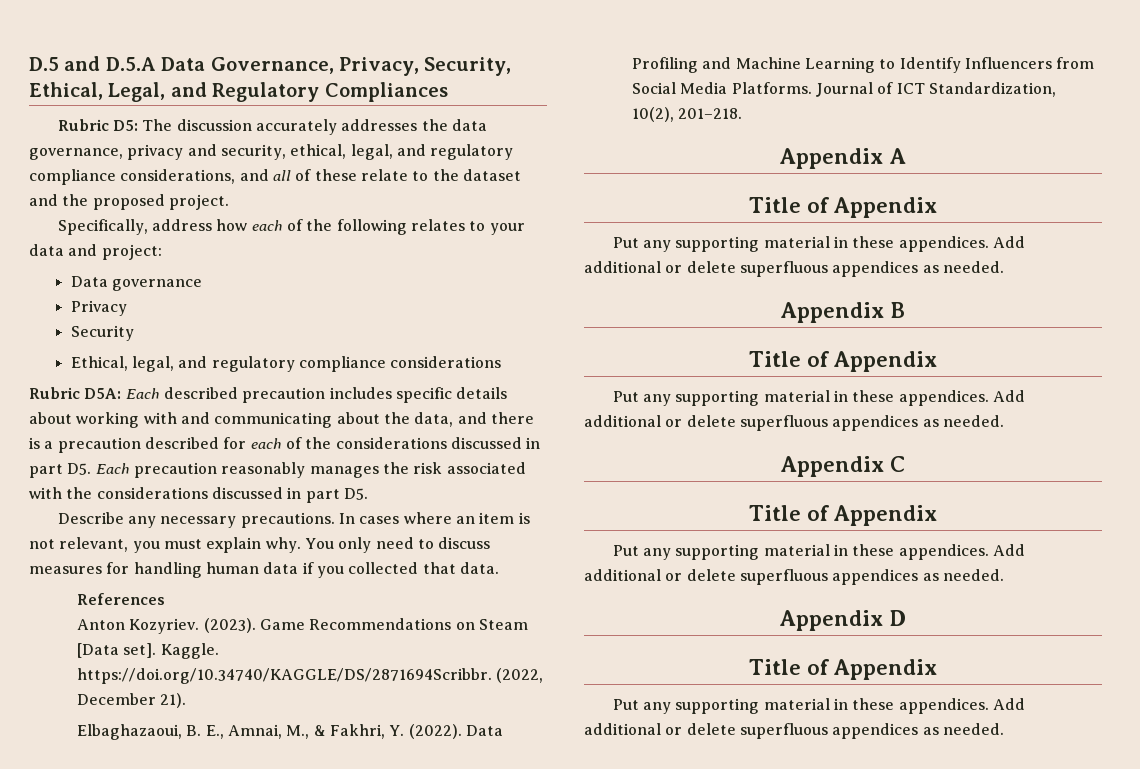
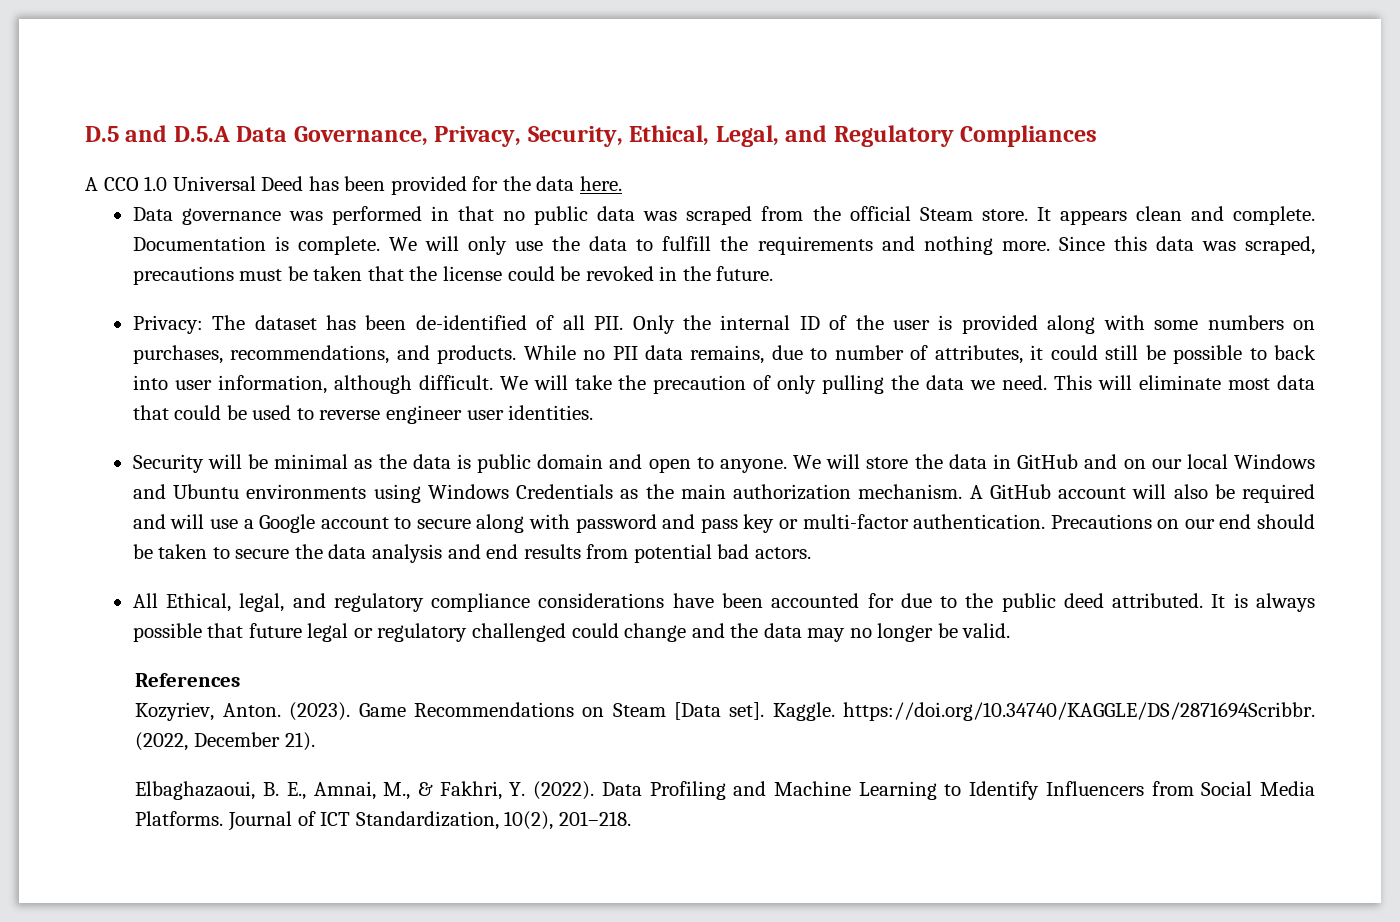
[57,119,487,135] [29,144,514,160] [29,169,521,185] [29,194,229,210] [57,219,525,235] [29,244,162,260] [70,276,202,291] [70,300,127,316] [70,325,134,341] Rubric D5: The discussion accurately addresses the data governance, privacy and security, ethical, legal, and regulatory compliance considerations, and all of these relate to the dataset and the proposed project. // Specifically, address how each of the following relates to your data and project: // Data governance // Privacy // Security // -> [85,176,622,195] [132,206,1316,225] [132,236,1316,255] [132,266,774,285] [132,315,1315,334] [132,345,1316,364] [132,375,1316,394] [132,405,594,424] [132,454,1315,473] [132,484,1315,503] [132,514,1315,533] [132,544,811,563] [132,593,158,608] A CCO 1.0 Universal Deed has been provided for the data here. // Data governance was performed in that no public data was scraped from the official Steam store. It appears clean and complete. Documentation is complete. We will only use the data to fulfill the requirements and nothing more. Since this data was scraped, precautions must be taken that the license could be revoked in the future. // Privacy: The dataset has been de-identified of all PII. Only the internal ID of the user is provided along with some numbers on purchases, recommendations, and products. While no PII data remains, due to number of attributes, it could still be possible to back into user information, although difficult. We will take the precaution of only pulling the data we need. This will eliminate most data that could be used to reverse engineer user identities. // Security will be minimal as the data is public domain and open to anyone. We will store the data in GitHub and on our local Windows and Ubuntu environments using Windows Credentials as the main authorization mechanism. A GitHub account will also be required and will use a Google account to secure along with password and pass key or multi-factor authentication. Precautions on our end should be taken to secure the data analysis and end results from potential bad actors. // All
[29,387,508,403] [29,412,534,428] [29,437,541,453] [29,462,526,478] [29,487,368,503] [57,512,530,528] [29,537,491,553] [29,562,499,578] // Rubric D5A: Each described precaution includes specific details about working with and communicating about the data, and there is a precaution described for each of the considerations discussed in part D5. Each precaution reasonably manages the risk associated with the considerations discussed in part D5. // Describe any necessary precautions. In cases where an item is not relevant, you must explain why. You only need to discuss measures for handling human data if you collected that data. -> [672,593,1316,612] [132,623,1011,642] have been accounted for due to the public deed attributed. It is always possible that future legal or regulatory challenged could change and the data may no longer be valid.
[77,618,200,634] Anton Kozyriev. -> [135,702,281,721] Kozyriev, Anton.
[779,148,906,169] [748,197,938,218] [612,236,1025,252] [584,261,1004,277] [779,302,906,323] [748,351,938,372] [612,390,1025,406] [584,415,1004,431] [779,456,906,477] [748,505,938,526] [612,544,1025,560] [584,569,1004,585] [778,610,907,631] [748,659,938,680] [612,698,1025,714] [584,723,1004,739] // Appendix A // Title of Appendix // Put any supporting material in these appendices. Add additional or delete superfluous appendices as needed. // Appendix B // Title of Appendix // Put any supporting material in these appendices. Add additional or delete superfluous appendices as needed. // Appendix C // Title of Appendix // Put any supporting material in these appendices. Add additional or delete superfluous appendices as needed. // Appendix D // Title of Appendix // Put any supporting material in these appendices. Add additional or delete superfluous appendices as needed. -> (631, 818) none

